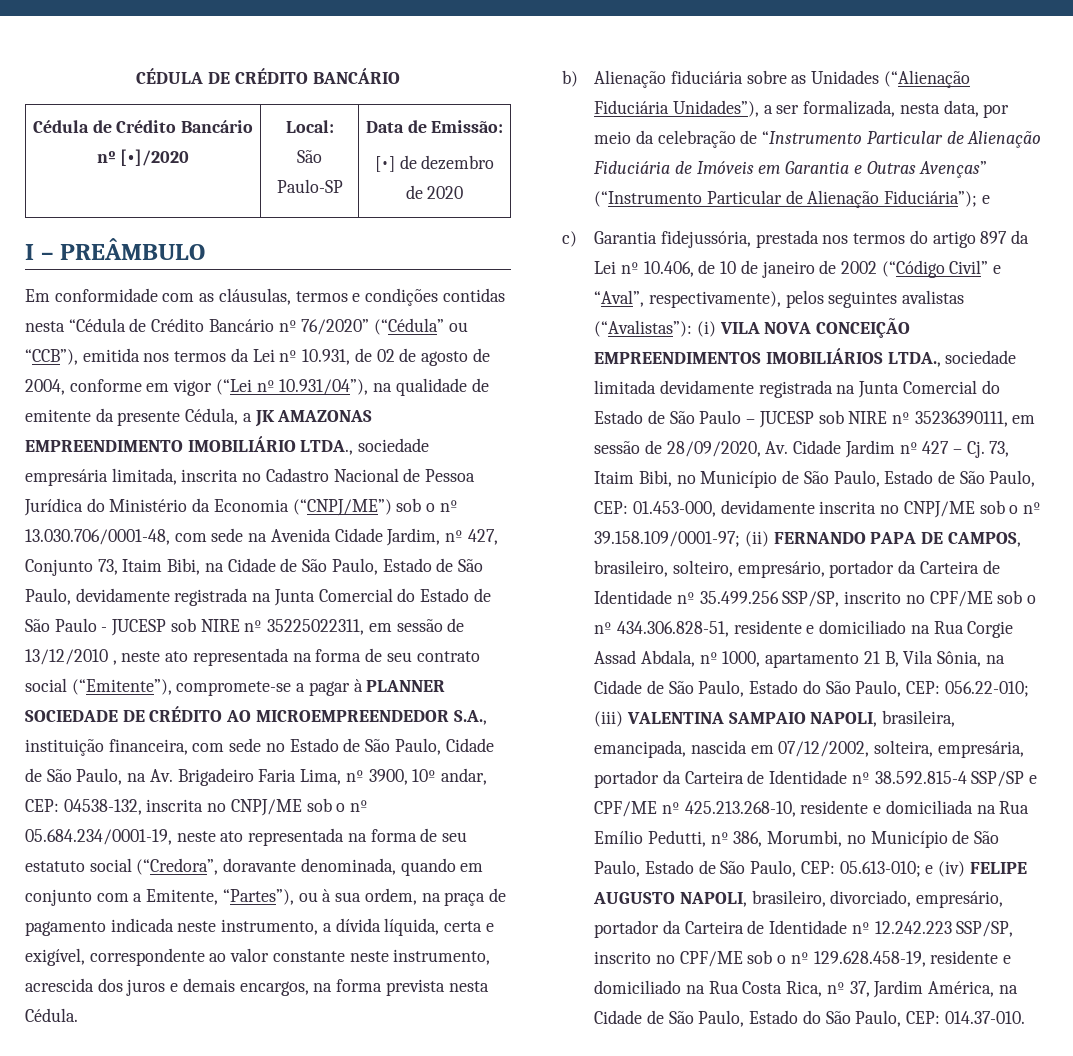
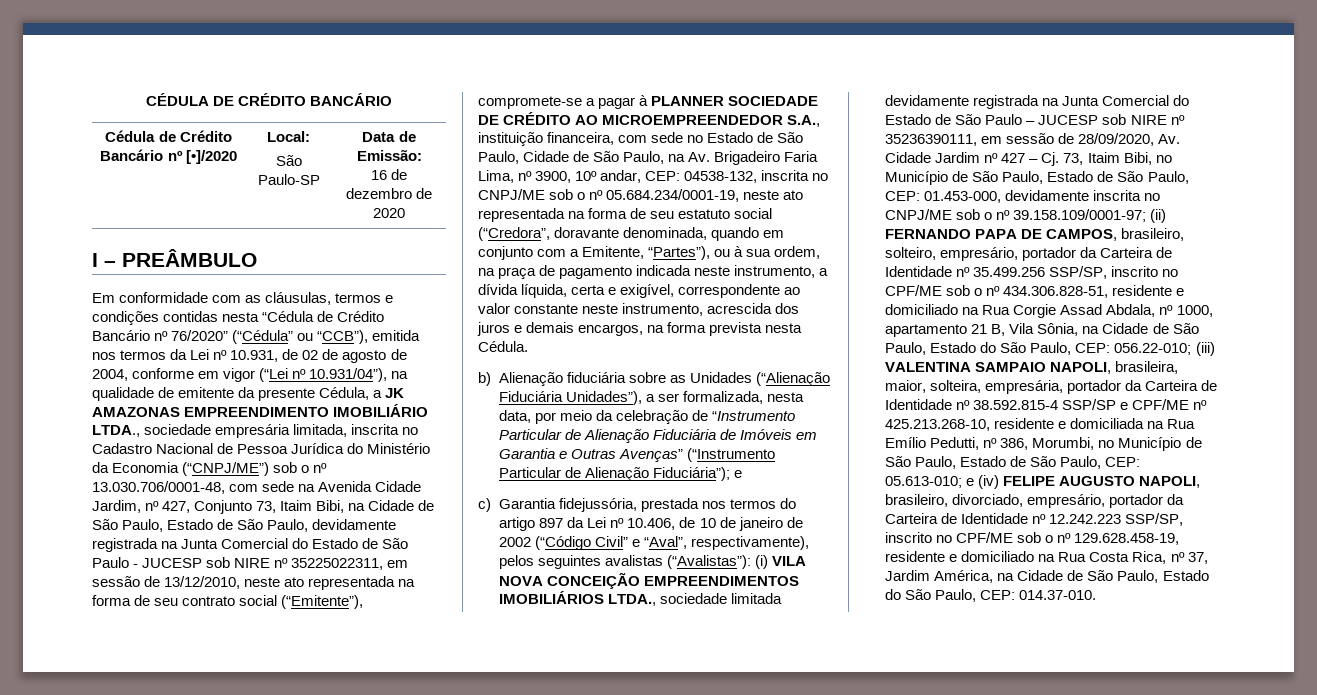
[374,156,395,172] [•] -> [370,170,387,180] 16
[25,649,117,665] 13/12/2010 , -> [164,576,241,589] 13/12/2010,
[594,740,870,758] emancipada, nascida em 07/12/2002, -> [885,380,927,393] maior,

